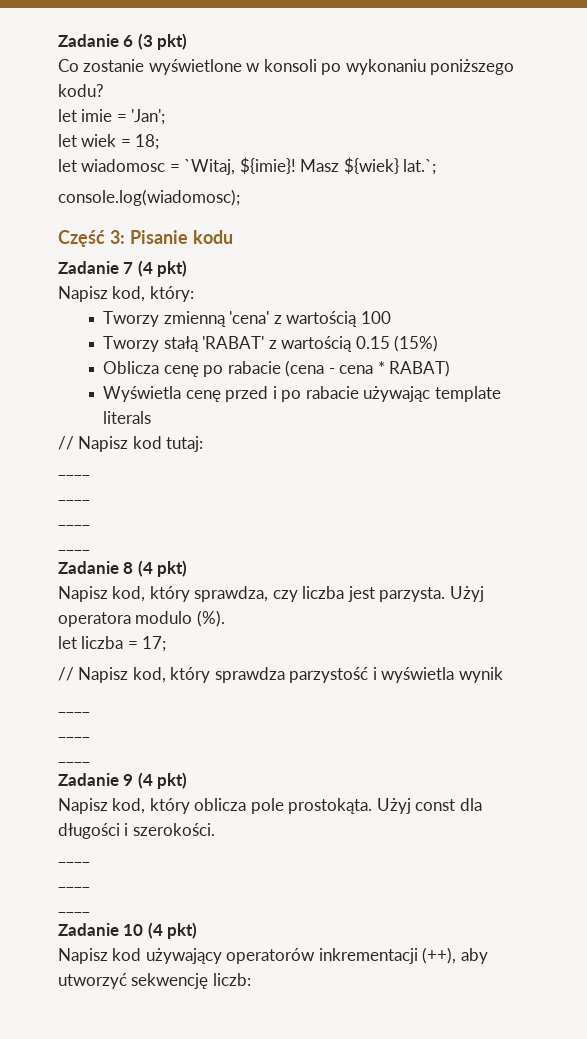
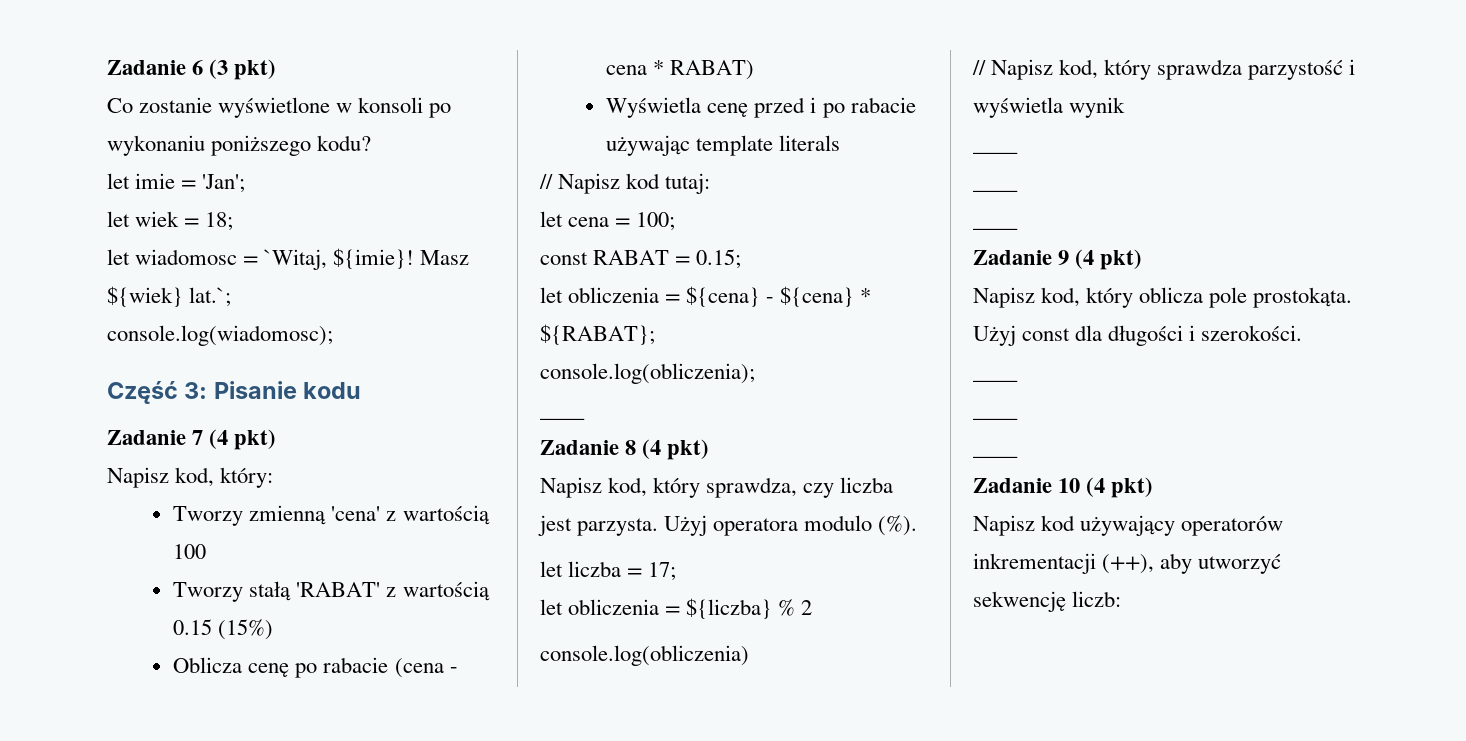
[58,474,90,476] [58,499,90,501] [58,524,90,526] ____ // ____ // ____ -> [540,211,676,231] [540,249,742,269] [540,286,872,307] [540,324,655,345] [540,363,755,384] let cena = 100; // const RABAT = 0.15; // let obliczenia = ${cena} - ${cena} * ${RABAT}; // console.log(obliczenia);
(167, 644) none -> [540,598,813,619] [540,645,749,666] // let obliczenia = ${liczba} % 2 // console.log(obliczenia)

